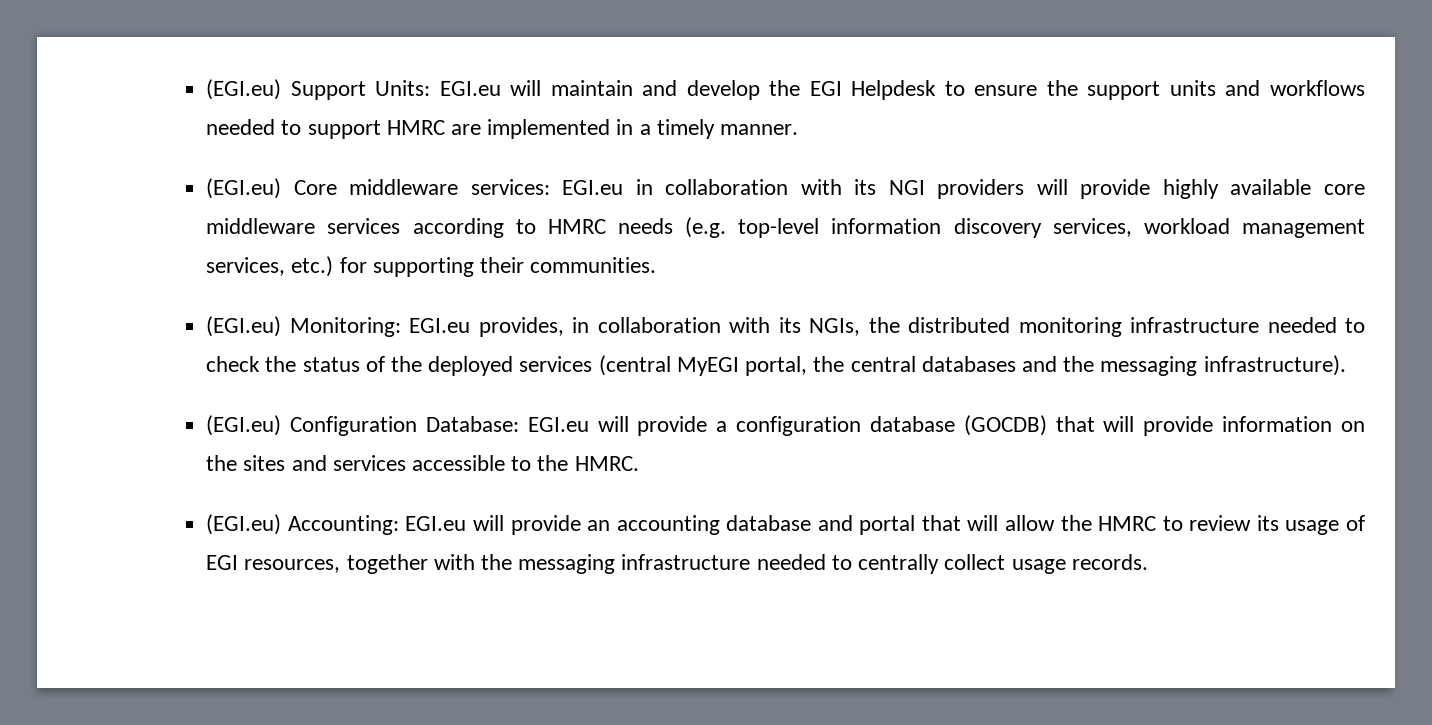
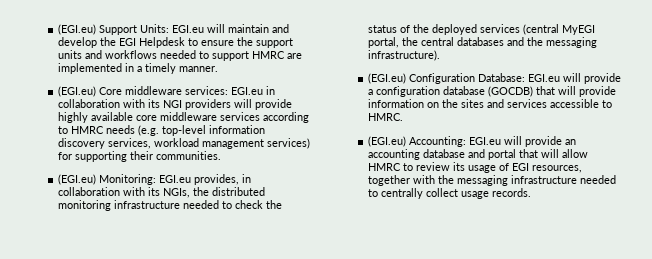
[206,256,334,277] services, etc.) -> [267,138,311,149] services)
[537,455,569,471] the -> (613, 104) none
[1060,515,1092,531] the -> (589, 153) none

